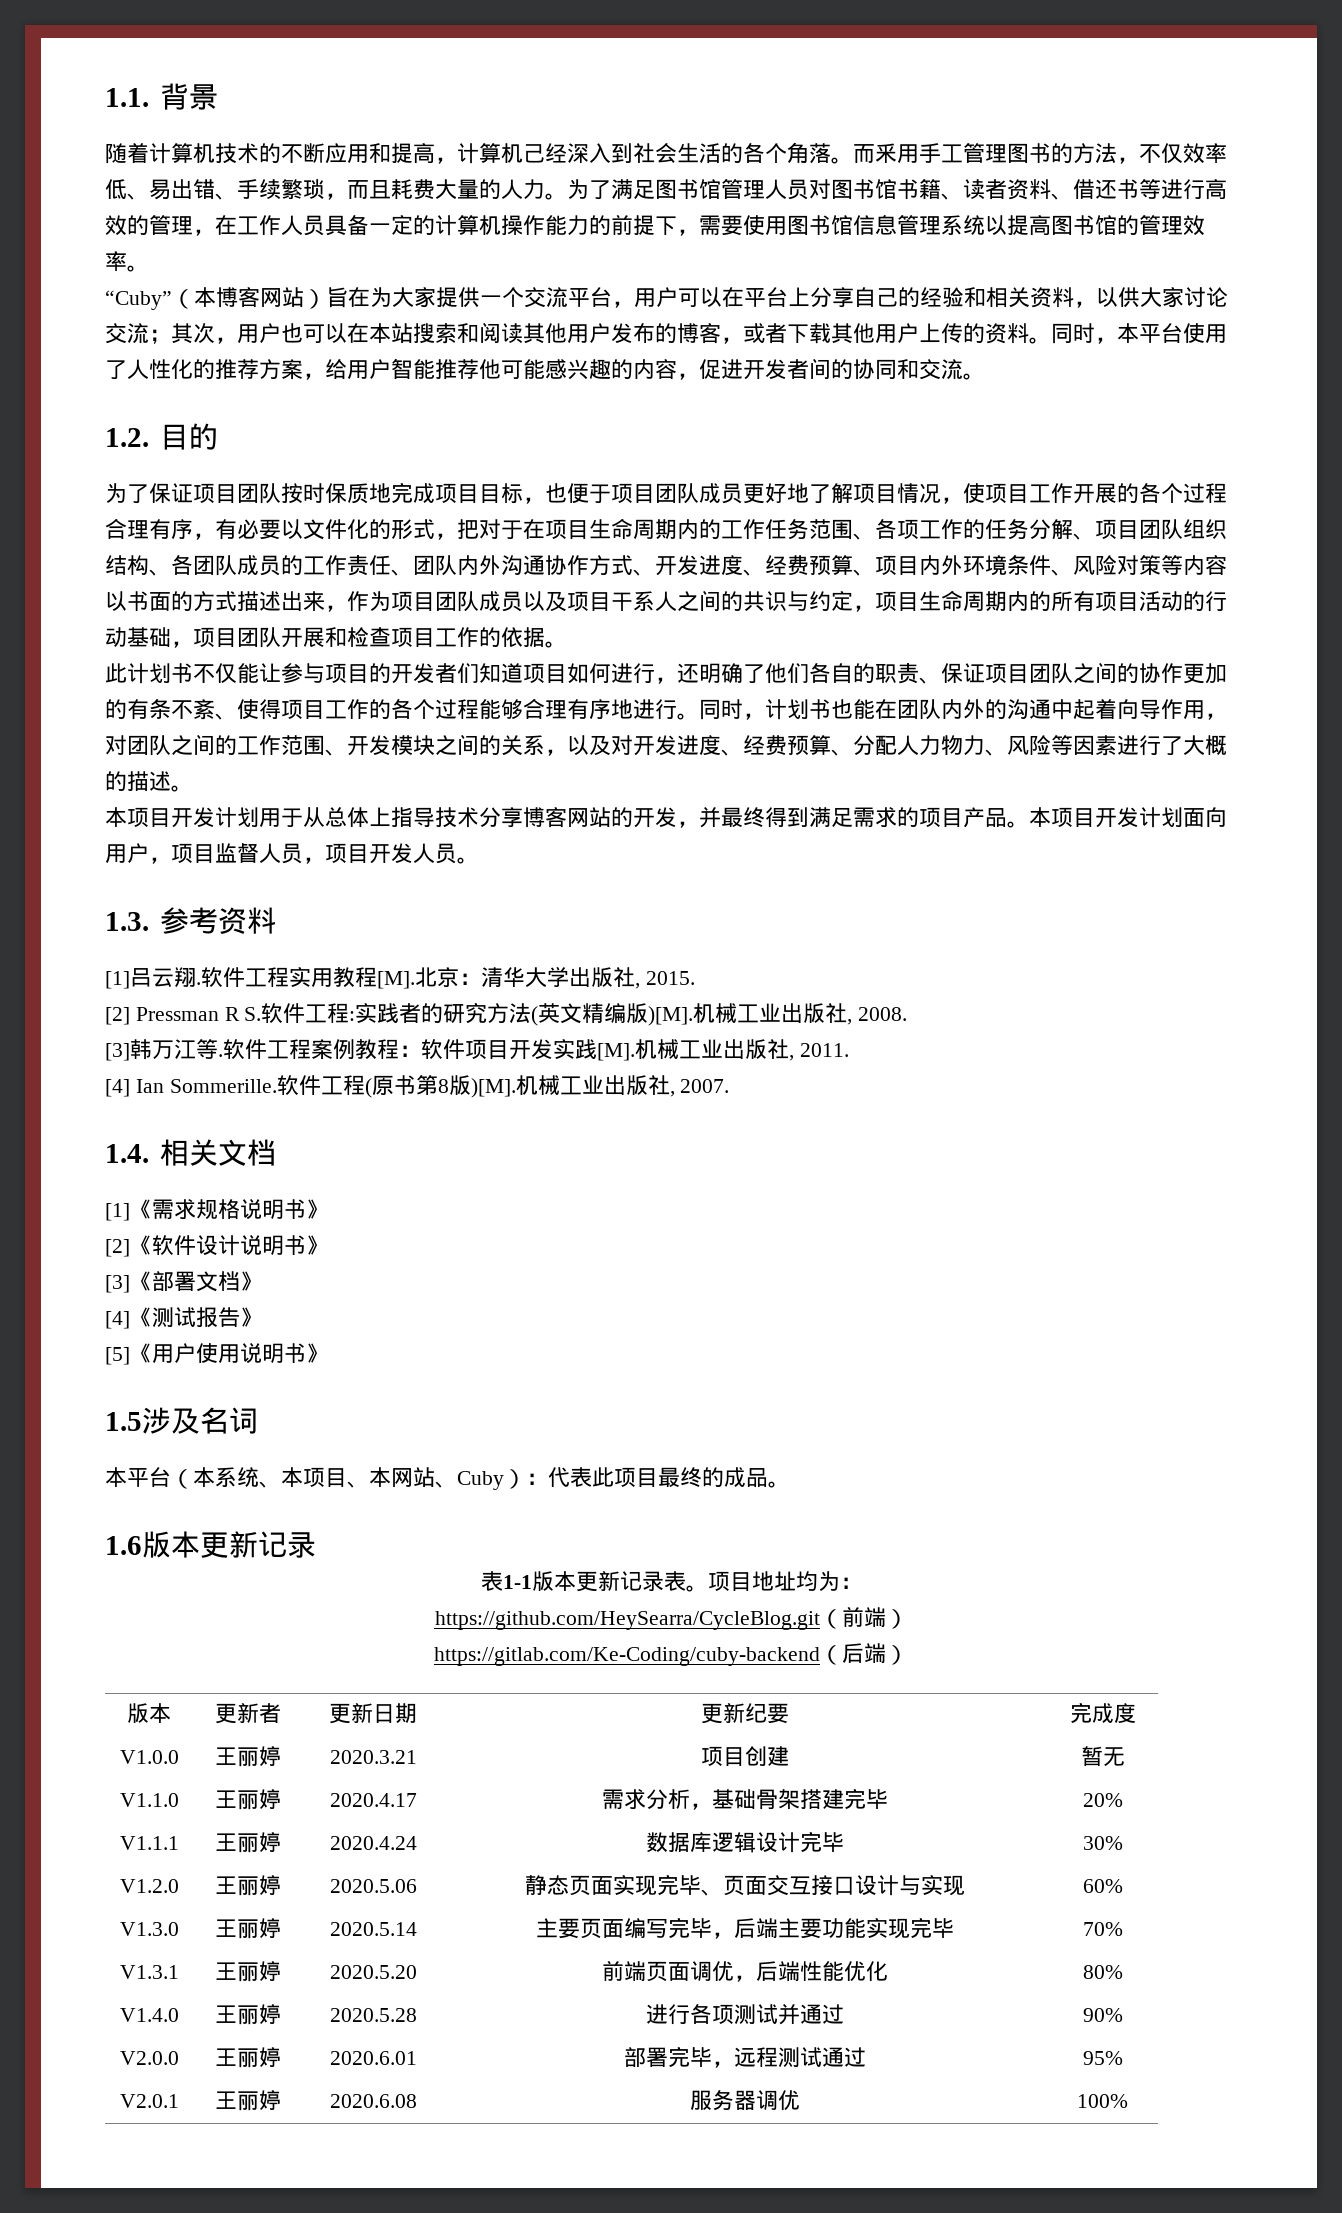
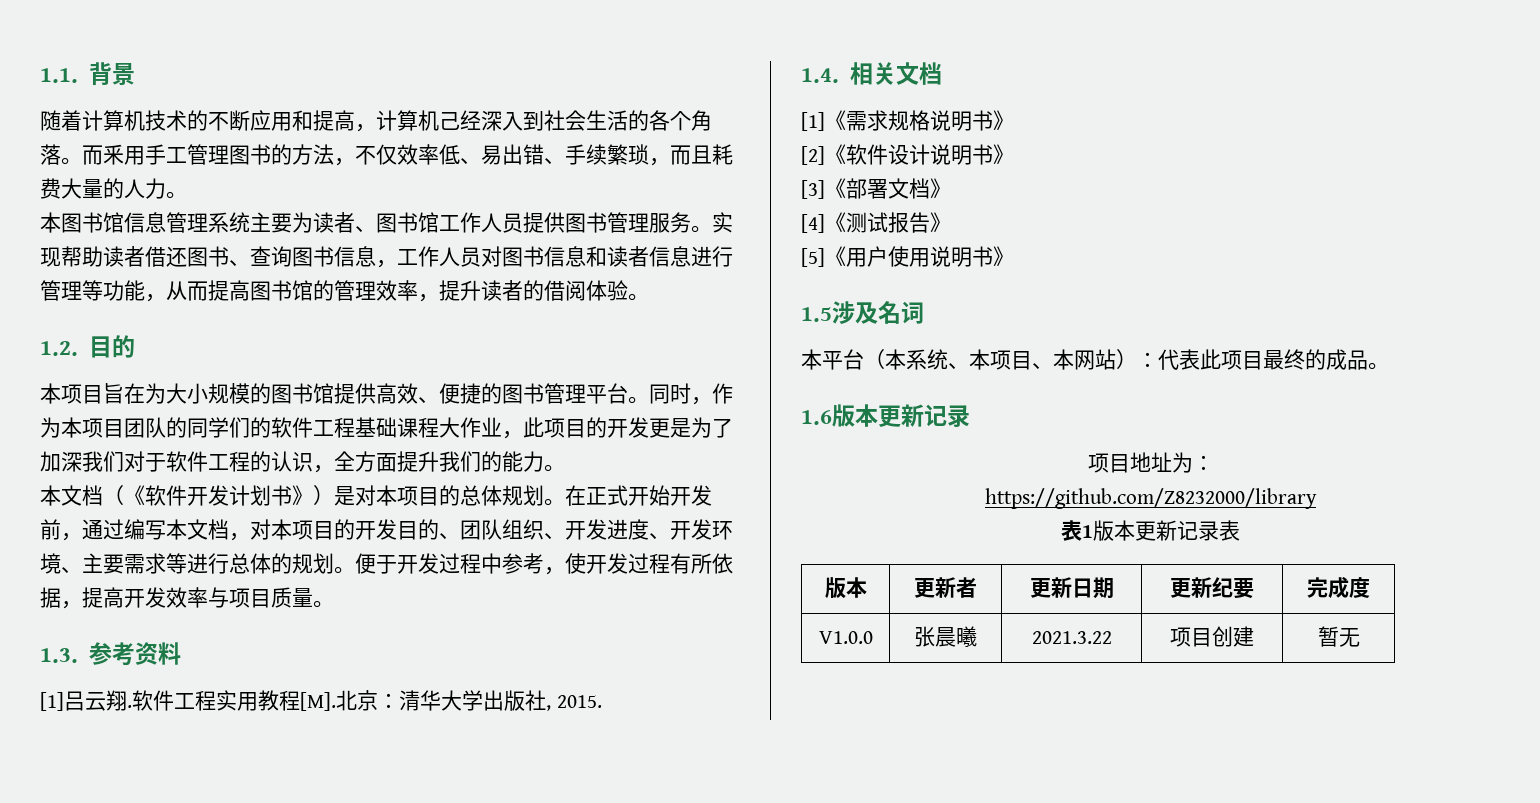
[567,179,1227,200] [105,214,787,236] 为了满足图书馆管理人员对图书馆书籍、读者资料、借还书等进行高效的管理，在工作人员具备一定的计算机操作能力的前提下，需要使用 -> [40,212,61,233] // 本
[985,215,1007,235] 以 -> [250,212,733,233] [40,246,733,268] [40,280,208,302] 主要为读者、图书馆工作人员提供图书管理服务。实现帮助读者借还图书、查询图书信息，工作人员对图书信息和读者信息进行管理等功能，从而
[127,265,149,272] [105,287,1228,310] [105,322,1227,344] [105,358,985,380] [105,423,218,450] [105,482,1227,504] [105,518,1227,540] [105,555,1227,576] [105,590,1227,612] [105,627,567,648] [105,662,1227,684] [105,698,1227,720] [105,734,1227,756] [105,771,193,792] [105,807,1227,828] [105,843,457,864] 。 // “Cuby”（本博客网站）旨在为大家提供一个交流平台，用户可以在平台上分享自己的经验和相关资料，以供大家讨论交流；其次，用户也可以在本站搜索和阅读其他用户发布的博客，或者下载其他用户上传的资料。同时，本平台使用了人性化的推荐方案，给用户智能推荐他可能感兴趣的内容，促进开发者间的协同和交流。 // 1.2.目的 // 为了保证项目团队按时保质地完成项目目标，也便于项目团队成员更好地了解项目情况，使项目工作开展的各个过程合理有序，有必要以文件化的形式，把对于在项目生命周期内的工作任务范围、各项工作的任务分解、项目团队组织结构、各团队成员的工作责任、团队内外沟通协作方式、开发进度、经费预算、项目内外环境条件、风险对策等内容以书面的方式描述出来，作为项目团队成员以及项目干系人之间的共识与约定，项目生命周期内的所有项目活动的行动基础，项目团队开展和检查项目工作的依据。 // 此计划书不仅能让参与项目的开发者们知道项目如何进行，还明确了他们各自的职责、保证项目团队之间的协作更加的有条不紊、使得项目工作的各个过程能够合理有序地进行。同时，计划书也能在团队内外的沟通中起着向导作用，对团队之间的工作范围、开发模块之间的关系，以及对开发进度、经费预算、分配人力物力、风险等因素进行了大概的描述。 // 本项目开发计划用于从总体上指导技术分享博客网站的开发，并最终得到满足需求的项目产品。本项目开发计划面向用户，项目监督人员，项目开发人员 -> [418,280,649,302] [40,335,135,358] [40,383,733,405] [40,417,733,439] [40,451,565,473] [40,485,712,506] [40,519,733,541] [40,553,733,575] [40,587,313,609] ，提升读者的借阅体验。 // 1.2.目的 // 本项目旨在为大小规模的图书馆提供高效、便捷的图书管理平台。同时，作为本项目团队的同学们的软件工程基础课程大作业，此项目的开发更是为了加深我们对于软件工程的认识，全方面提升我们的能力。 // 本文档（《软件开发计划书》）是对本项目的总体规划。在正式开始开发前，通过编写本文档，对本项目的开发目的、团队组织、开发进度、开发环境、主要需求等进行总体的规划。便于开发过程中参考，使开发过程有所依据，提高开发效率与项目质量
[105,1002,908,1026] [105,1039,849,1061] [105,1075,730,1098] // [2] Pressman R S.软件工程:实践者的研究方法(英文精编版)[M].机械工业出版社, 2008. // [3]韩万江等.软件工程案例教程：软件项目开发实践[M].机械工业出版社, 2011. // [4] Ian Sommerille.软件工程(原书第8版)[M].机械工业出版社, 2007. -> (602, 701) none
[435,1471,504,1490] 、Cuby -> (1116, 359) none
[480,1571,532,1591] // 表1-1 -> [1087,452,1214,473] [985,488,1317,509] [1061,520,1093,541] // 项目地址为： // https://github.com/Z8232000/library // 表1
[685,1571,862,1592] [434,1606,908,1630] [434,1643,908,1666] 。项目地址均为： // https://github.com/HeySearra/CycleBlog.git（前端） // https://gitlab.com/Ke-Coding/cuby-backend（后端） -> (1240, 530) none
[215,1746,281,1767] [329,1750,417,1764] 王丽婷 | 2020.3.21 -> [914,626,977,647] [1031,631,1112,644] 张晨曦 | 2021.3.22
[119,1793,179,1807] [215,1789,281,1810] [329,1793,417,1807] [602,1788,888,1810] [1082,1793,1123,1807] [119,1836,179,1850] [215,1832,281,1853] [329,1836,417,1850] [646,1831,844,1853] [1082,1836,1123,1850] [119,1879,179,1893] [215,1875,281,1896] [329,1879,417,1893] [525,1874,965,1896] [1082,1879,1123,1893] [119,1922,179,1936] [215,1918,281,1939] [329,1922,417,1936] [536,1917,954,1939] [1082,1922,1123,1936] [119,1965,179,1979] [215,1961,281,1982] [329,1965,417,1979] [602,1960,888,1982] [1082,1965,1123,1979] [119,2008,179,2022] [215,2004,281,2025] [329,2008,417,2022] [646,2004,844,2025] [1082,2008,1123,2022] [119,2051,179,2065] [215,2047,281,2068] [329,2051,417,2065] [624,2046,866,2068] [1082,2051,1123,2065] [119,2094,179,2108] [215,2090,281,2111] [329,2094,417,2108] [690,2090,800,2111] [1077,2094,1128,2108] // V1.1.0 | 王丽婷 | 2020.4.17 | 需求分析，基础骨架搭建完毕 | 20% // V1.1.1 | 王丽婷 | 2020.4.24 | 数据库逻辑设计完毕 | 30% // V1.2.0 | 王丽婷 | 2020.5.06 | 静态页面实现完毕、页面交互接口设计与实现 | 60% // V1.3.0 | 王丽婷 | 2020.5.14 | 主要页面编写完毕，后端主要功能实现完毕 | 70% // V1.3.1 | 王丽婷 | 2020.5.20 | 前端页面调优，后端性能优化 | 80% // V1.4.0 | 王丽婷 | 2020.5.28 | 进行各项测试并通过 | 90% // V2.0.0 | 王丽婷 | 2020.6.01 | 部署完毕，远程测试通过 | 95% // V2.0.1 | 王丽婷 | 2020.6.08 | 服务器调优 | 100% -> (1360, 637) none

